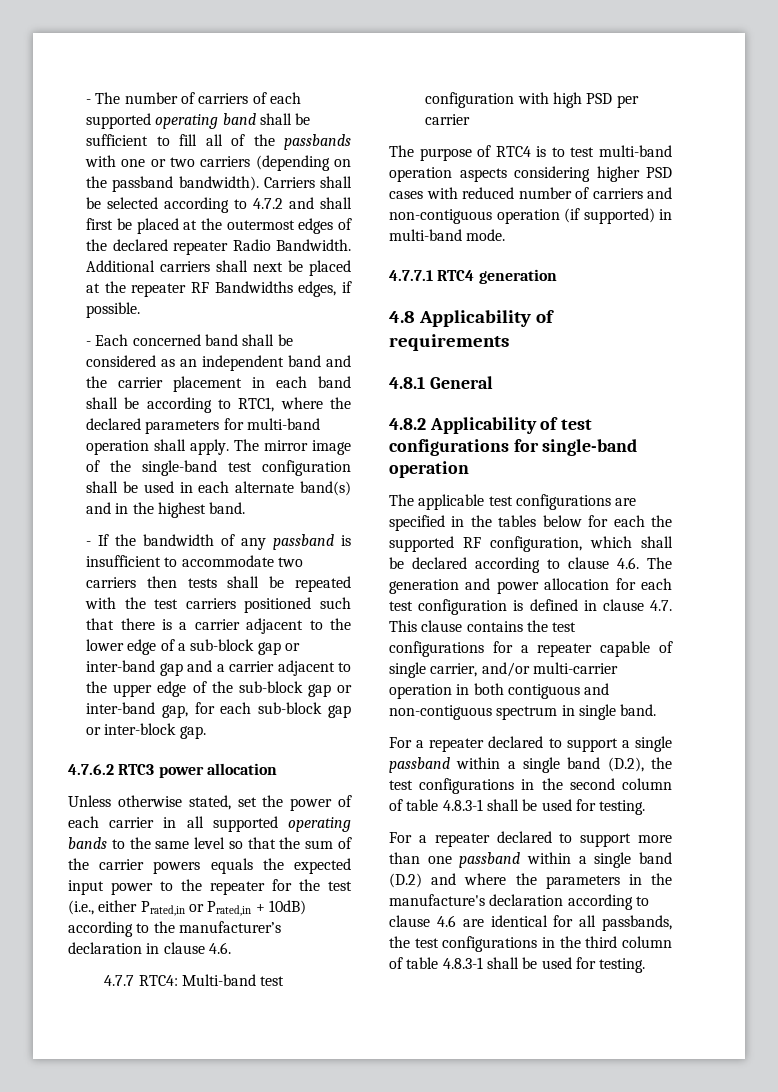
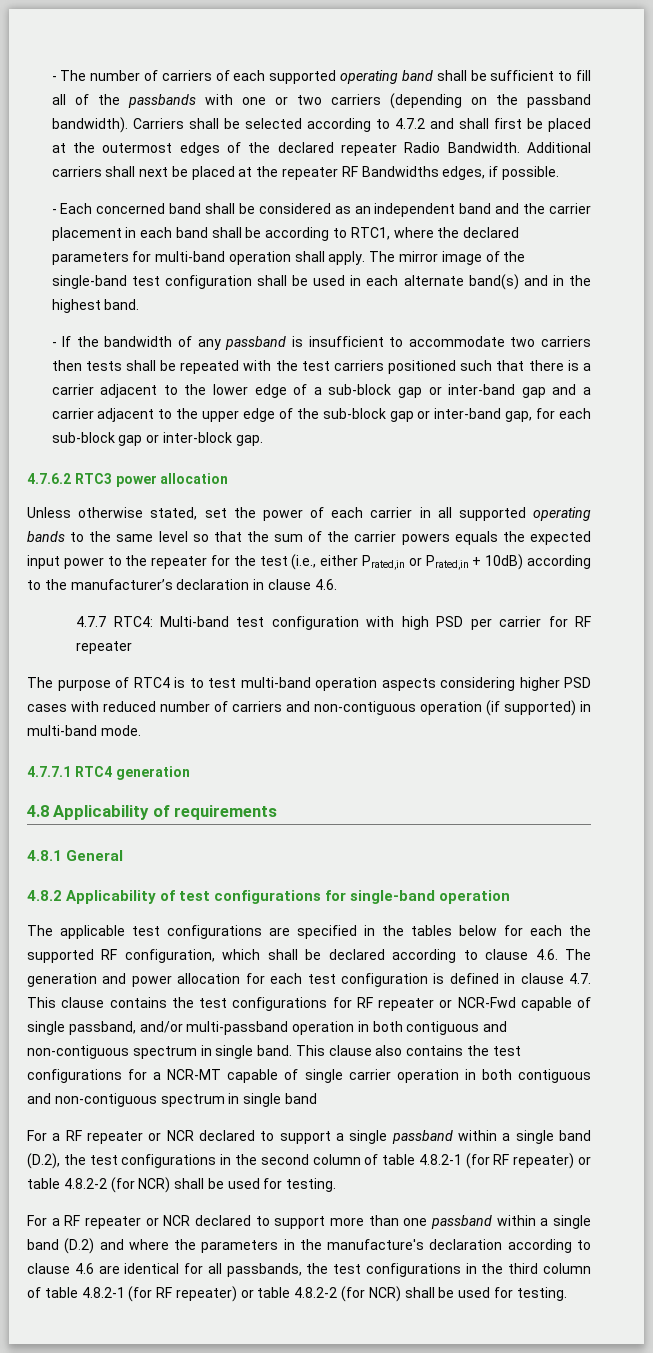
(471, 119) none -> [548,616,591,627] [76,641,133,654] for RF repeater
[520,641,673,657] [389,662,618,678] a repeater capable of single carrier, and/or multi-carrier -> [356,997,591,1011] [27,1021,289,1035] RF repeater or NCR-Fwd capable of single passband, and/or multi-passband
[389,737,485,752] // For a repeater -> [295,1045,521,1056] [27,1069,591,1083] [27,1093,317,1107] [27,1130,194,1144] This clause also contains the test configurations for a NCR-MT capable of single carrier operation in both contiguous and non-contiguous spectrum in single band // For a RF repeater or NCR
[442,799,483,811] 4.8.3-1 -> [418,1153,591,1169] [27,1177,171,1193] 4.8.2-1 (for RF repeater) or table 4.8.2-2 (for NCR)
[434,833,490,847] repeater -> [64,1215,191,1229] RF repeater or NCR
[442,957,483,969] 4.8.3-1 -> [81,1286,401,1302] 4.8.2-1 (for RF repeater) or table 4.8.2-2 (for NCR)

